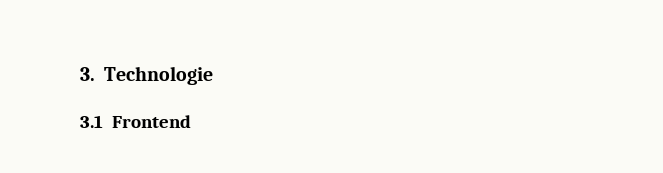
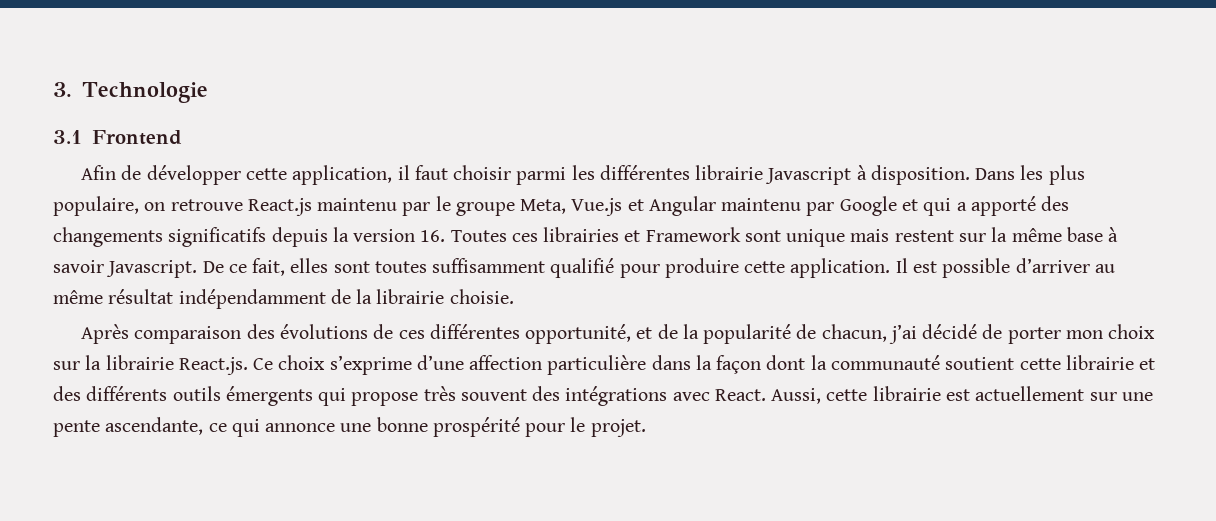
(191, 121) none -> [81,165,1085,185] [53,196,1070,216] [53,227,1119,247] [53,258,1115,278] [53,289,514,309] [81,324,1156,344] [53,355,1156,375] [53,386,1153,406] [53,417,646,437] // Afin de développer cette application, il faut choisir parmi les différentes librairie Javascript à disposition. Dans les plus populaire, on retrouve React.js maintenu par le groupe Meta, Vue.js et Angular maintenu par Google et qui a apporté des changements significatifs depuis la version 16. Toutes ces librairies et Framework sont unique mais restent sur la même base à savoir Javascript. De ce fait, elles sont toutes suffisamment qualifié pour produire cette application. Il est possible d’arriver au même résultat indépendamment de la librairie choisie. // Après comparaison des évolutions de ces différentes opportunité, et de la popularité de chacun, j’ai décidé de porter mon choix sur la librairie React.js. Ce choix s’exprime d’une affection particulière dans la façon dont la communauté soutient cette librairie et des différents outils émergents qui propose très souvent des intégrations avec React. Aussi, cette librairie est actuellement sur une pente ascendante, ce qui annonce une bonne prospérité pour le projet.

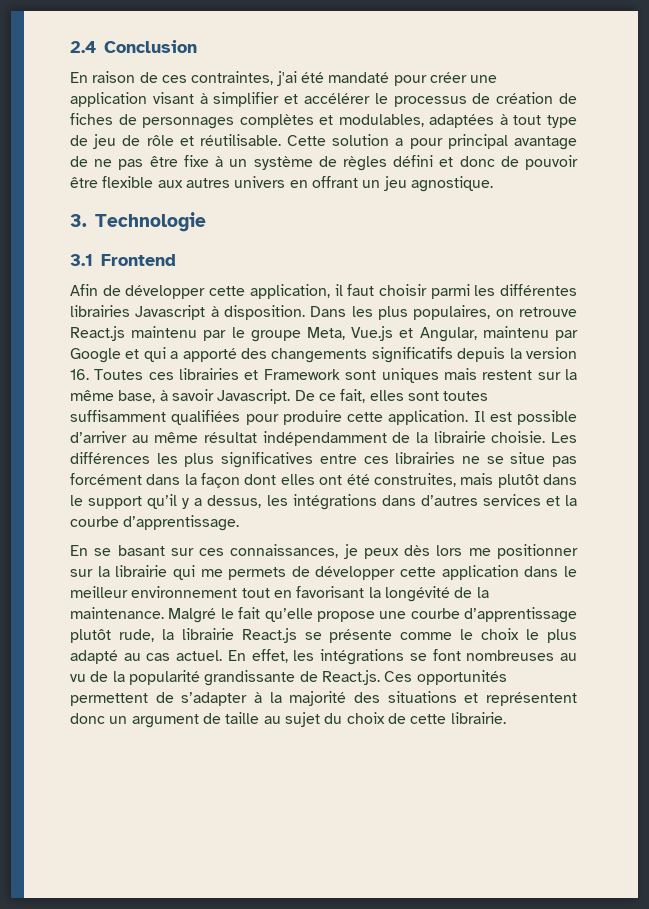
(53, 89) none -> [70,40,197,53] [70,71,498,86] [70,92,577,107] [70,113,577,129] [70,134,577,150] [70,155,578,171] [70,176,493,192] 2.4 Conclusion // En raison de ces contraintes, j'ai été mandaté pour créer une application visant à simplifier et accélérer le processus de création de fiches de personnages complètes et modulables, adaptées à tout type de jeu de rôle et réutilisable. Cette solution a pour principal avantage de ne pas être fixe à un système de règles défini et donc de pouvoir être flexible aux autres univers en offrant un jeu agnostique. //
[695,165,764,180] librairie -> [70,305,130,317] librairies
[53,196,139,216] populaire, -> [413,305,491,320] populaires,
[648,196,716,216] Angular -> [419,327,477,342] Angular,
[786,229,846,247] unique -> [381,368,439,383] uniques
[1066,227,1103,242] base -> [118,390,156,403] base,
[550,258,615,278] qualifié -> [171,410,241,425] qualifiées
[81,324,1156,344] [53,355,1156,375] [53,386,1153,406] [53,417,646,437] // Après comparaison des évolutions de ces différentes opportunité, et de la popularité de chacun, j’ai décidé de porter mon choix sur la librairie React.js. Ce choix s’exprime d’une affection particulière dans la façon dont la communauté soutient cette librairie et des différents outils émergents qui propose très souvent des intégrations avec React. Aussi, cette librairie est actuellement sur une pente ascendante, ce qui annonce une bonne prospérité pour le projet. -> [551,432,577,443] [70,452,577,468] [70,473,578,488] [70,494,577,510] [70,515,240,531] [70,544,578,559] [70,565,577,580] [70,586,489,602] [70,607,577,623] [70,628,578,643] [70,649,577,665] [70,670,507,686] [70,691,577,706] [70,712,506,728] Les différences les plus significatives entre ces librairies ne se situe pas forcément dans la façon dont elles ont été construites, mais plutôt dans le support qu’il y a dessus, les intégrations dans d’autres services et la courbe d’apprentissage. // En se basant sur ces connaissances, je peux dès lors me positionner sur la librairie qui me permets de développer cette application dans le meilleur environnement tout en favorisant la longévité de la maintenance. Malgré le fait qu’elle propose une courbe d’apprentissage plutôt rude, la librairie React.js se présente comme le choix le plus adapté au cas actuel. En effet, les intégrations se font nombreuses au vu de la popularité grandissante de React.js. Ces opportunités permettent de s’adapter à la majorité des situations et représentent donc un argument de taille au sujet du choix de cette librairie.

